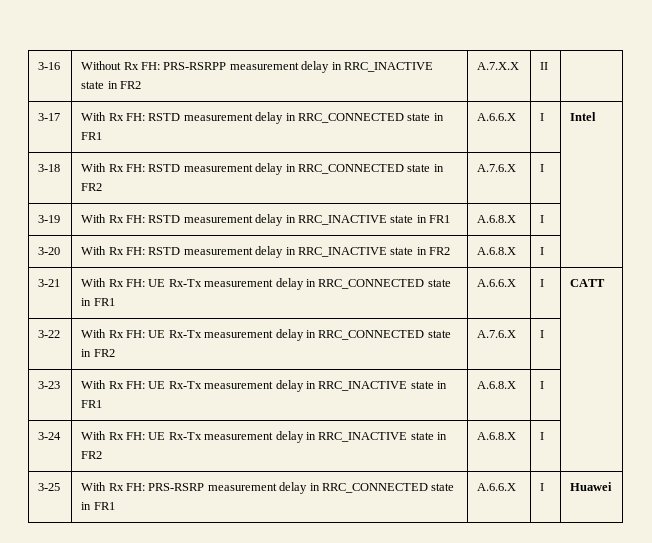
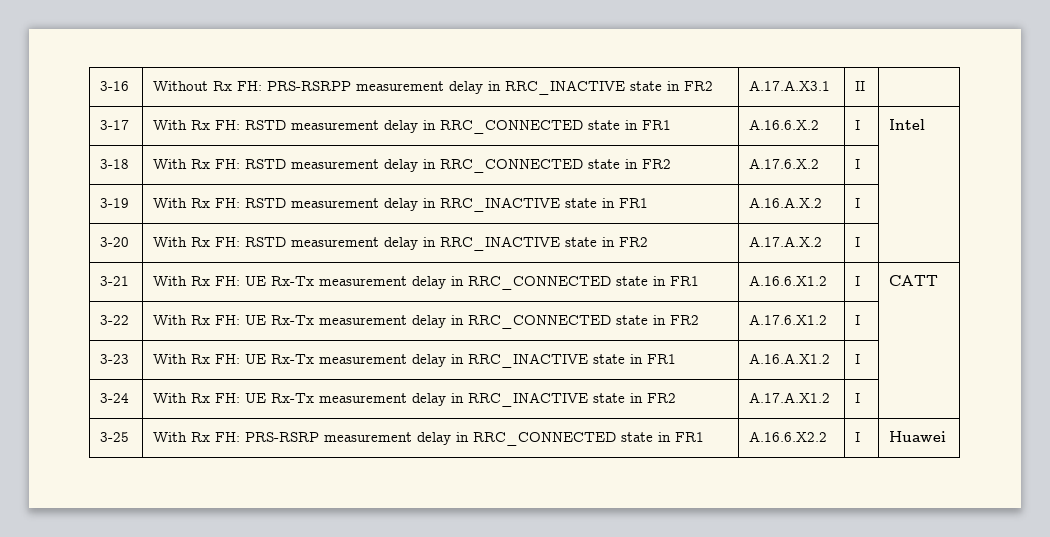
[477,62,520,70] A.7.X.X -> [749,80,831,91] A.17.A.X3.1
[477,113,517,121] A.6.6.X -> [749,119,820,130] A.16.6.X.2
[477,164,517,172] A.7.6.X -> [749,158,820,169] A.17.6.X.2
[477,215,517,223] A.6.8.X -> [749,197,823,208] A.16.A.X.2
[477,247,517,255] A.6.8.X -> [749,236,823,247] A.17.A.X.2
[477,279,517,287] A.6.6.X -> [749,275,828,286] A.16.6.X1.2
[477,330,517,338] A.7.6.X -> [749,314,828,325] A.17.6.X1.2
[477,381,517,389] A.6.8.X -> [749,353,831,364] A.16.A.X1.2
[477,432,517,440] A.6.8.X -> [749,392,831,403] A.17.A.X1.2
[477,483,517,491] A.6.6.X -> [749,431,828,442] A.16.6.X2.2

